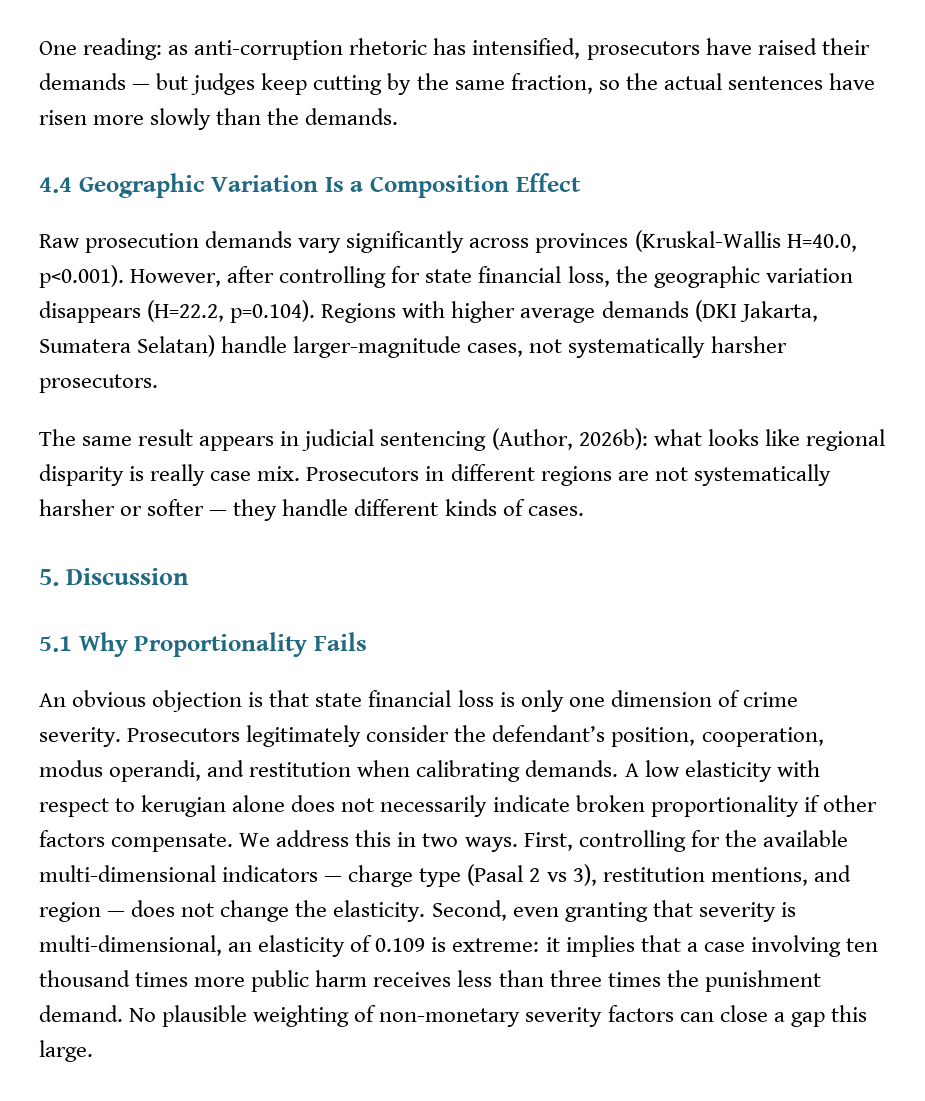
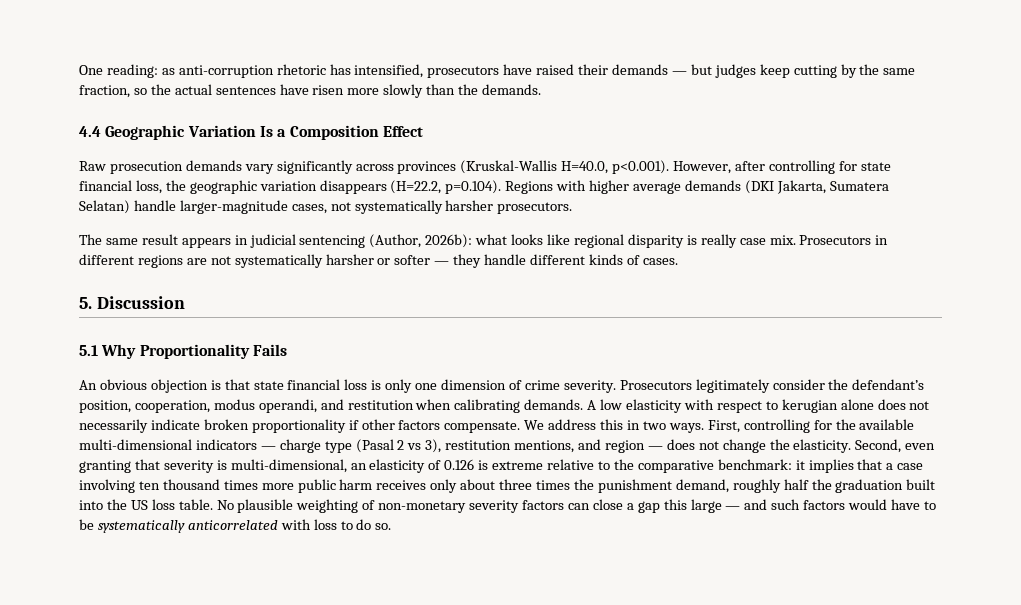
[375,937,540,952] 0.109 is extreme: -> [444,459,792,473] 0.126 is extreme relative to the comparative benchmark:
[457,970,544,987] less than -> [430,479,496,493] only about
[39,1005,123,1022] demand. -> [675,479,936,493] [79,499,213,510] demand, roughly half the graduation built into the US loss table.
[39,1040,93,1062] large. -> [690,499,936,513] [79,519,392,533] large — and such factors would have to be systematically anticorrelated with loss to do so.

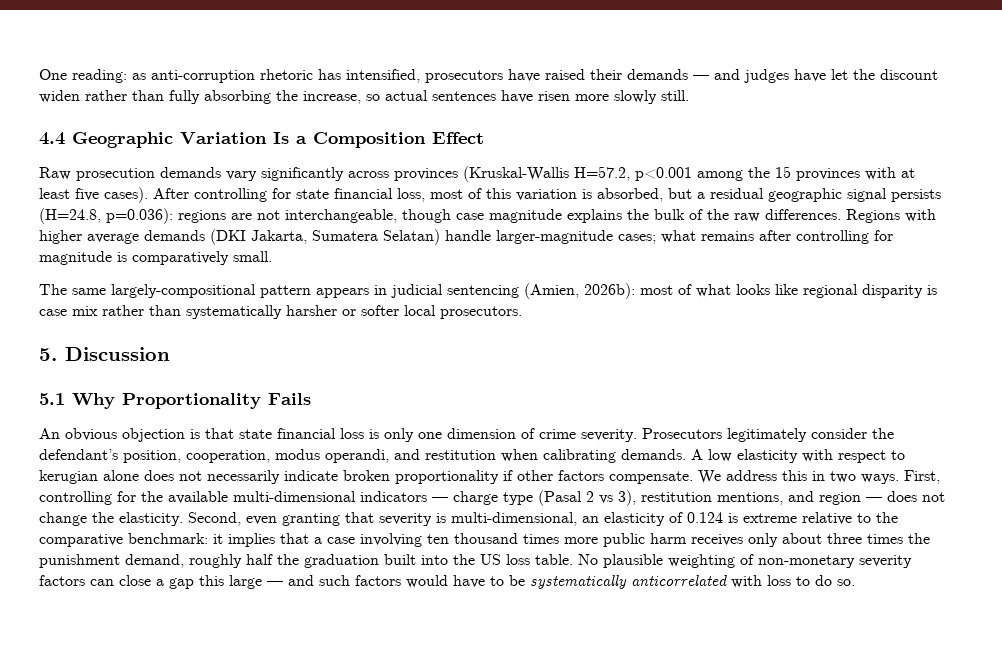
[690,64,916,78] [79,84,171,98] but judges keep cutting by the same fraction, so the -> [714,69,938,83] [39,90,380,104] and judges have let the discount widen rather than fully absorbing the increase, so
[426,84,542,95] than the demands. -> [661,90,689,101] still.
[561,160,766,174] H=40.0, p<0.001). However, after -> [574,166,915,181] [39,187,189,203] H=57.2, p<0.001 among the 15 provinces with at least five cases). After
[165,180,502,194] the geographic variation disappears (H=22.2, p=0.104). -> [430,188,941,202] [39,208,841,224] most of this variation is absorbed, but a residual geographic signal persists (H=24.8, p=0.036): regions are not interchangeable, though case magnitude explains the bulk of the raw differences.
[291,200,573,214] cases, not systematically harsher prosecutors. -> [618,230,893,244] [39,251,272,265] cases; what remains after controlling for magnitude is comparatively small.
[141,234,178,245] result -> [111,284,311,298] largely-compositional pattern
[369,234,473,248] (Author, 2026b): -> [524,283,692,299] (Amien, 2026b): most of
[700,234,889,248] [79,254,678,268] really case mix. Prosecutors in different regions are not systematically harsher or softer — they handle different kinds of cases. -> [39,305,522,319] case mix rather than systematically harsher or softer local prosecutors.
[444,459,475,470] 0.126 -> [687,512,723,523] 0.124

